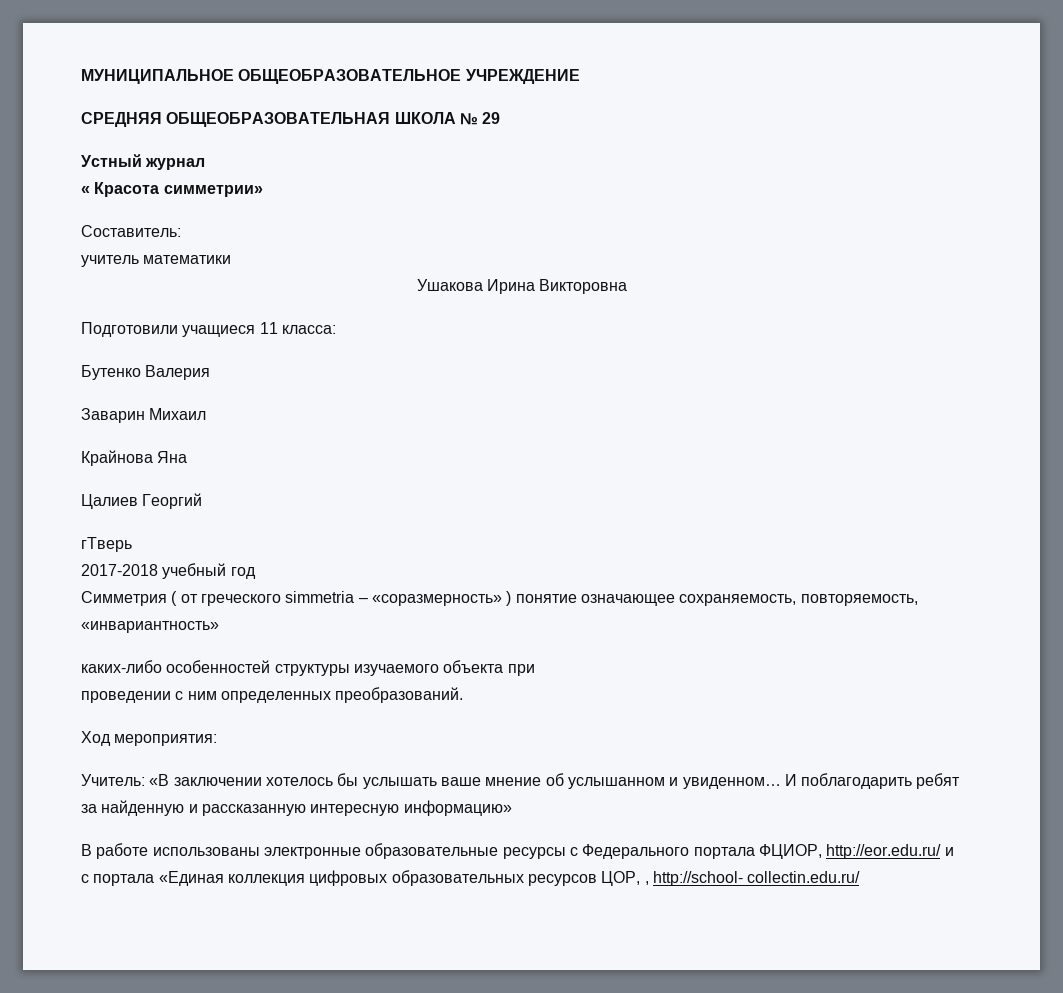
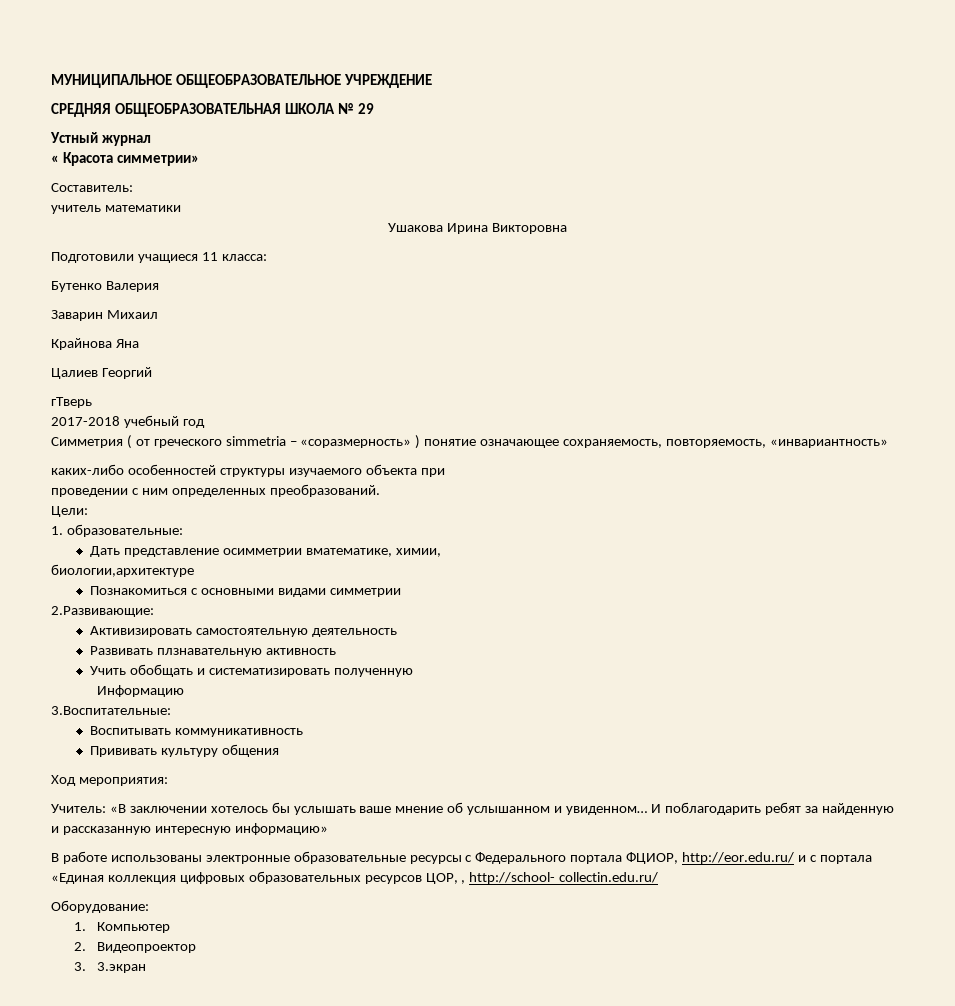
(464, 695) none -> [51,506,88,517] [51,524,183,537] [89,546,441,557] [51,564,194,577] [89,586,401,597] [51,606,154,617] [89,626,397,637] [89,646,336,657] [89,664,413,677] [96,685,184,697] [51,706,171,715] [89,726,303,737] [89,744,279,757] // Цели: // 1. образовательные: // Дать представление осимметрии вматематике, химии, // биологии,архитектуре // Познакомиться с основными видами симметрии // 2.Развивающие: // Активизировать самостоятельную деятельность // Развивать плзнавательную активность // Учить обобщать и систематизировать полученную // Информацию // 3.Воспитательные: // Воспитывать коммуникативность // Прививать культуру общения
(861, 877) none -> [51,900,149,913] [73,922,170,933] [73,942,196,953] [73,962,146,973] // Оборудование: // 1. Компьютер // 2. Видеопроектор // 3. 3.экран

